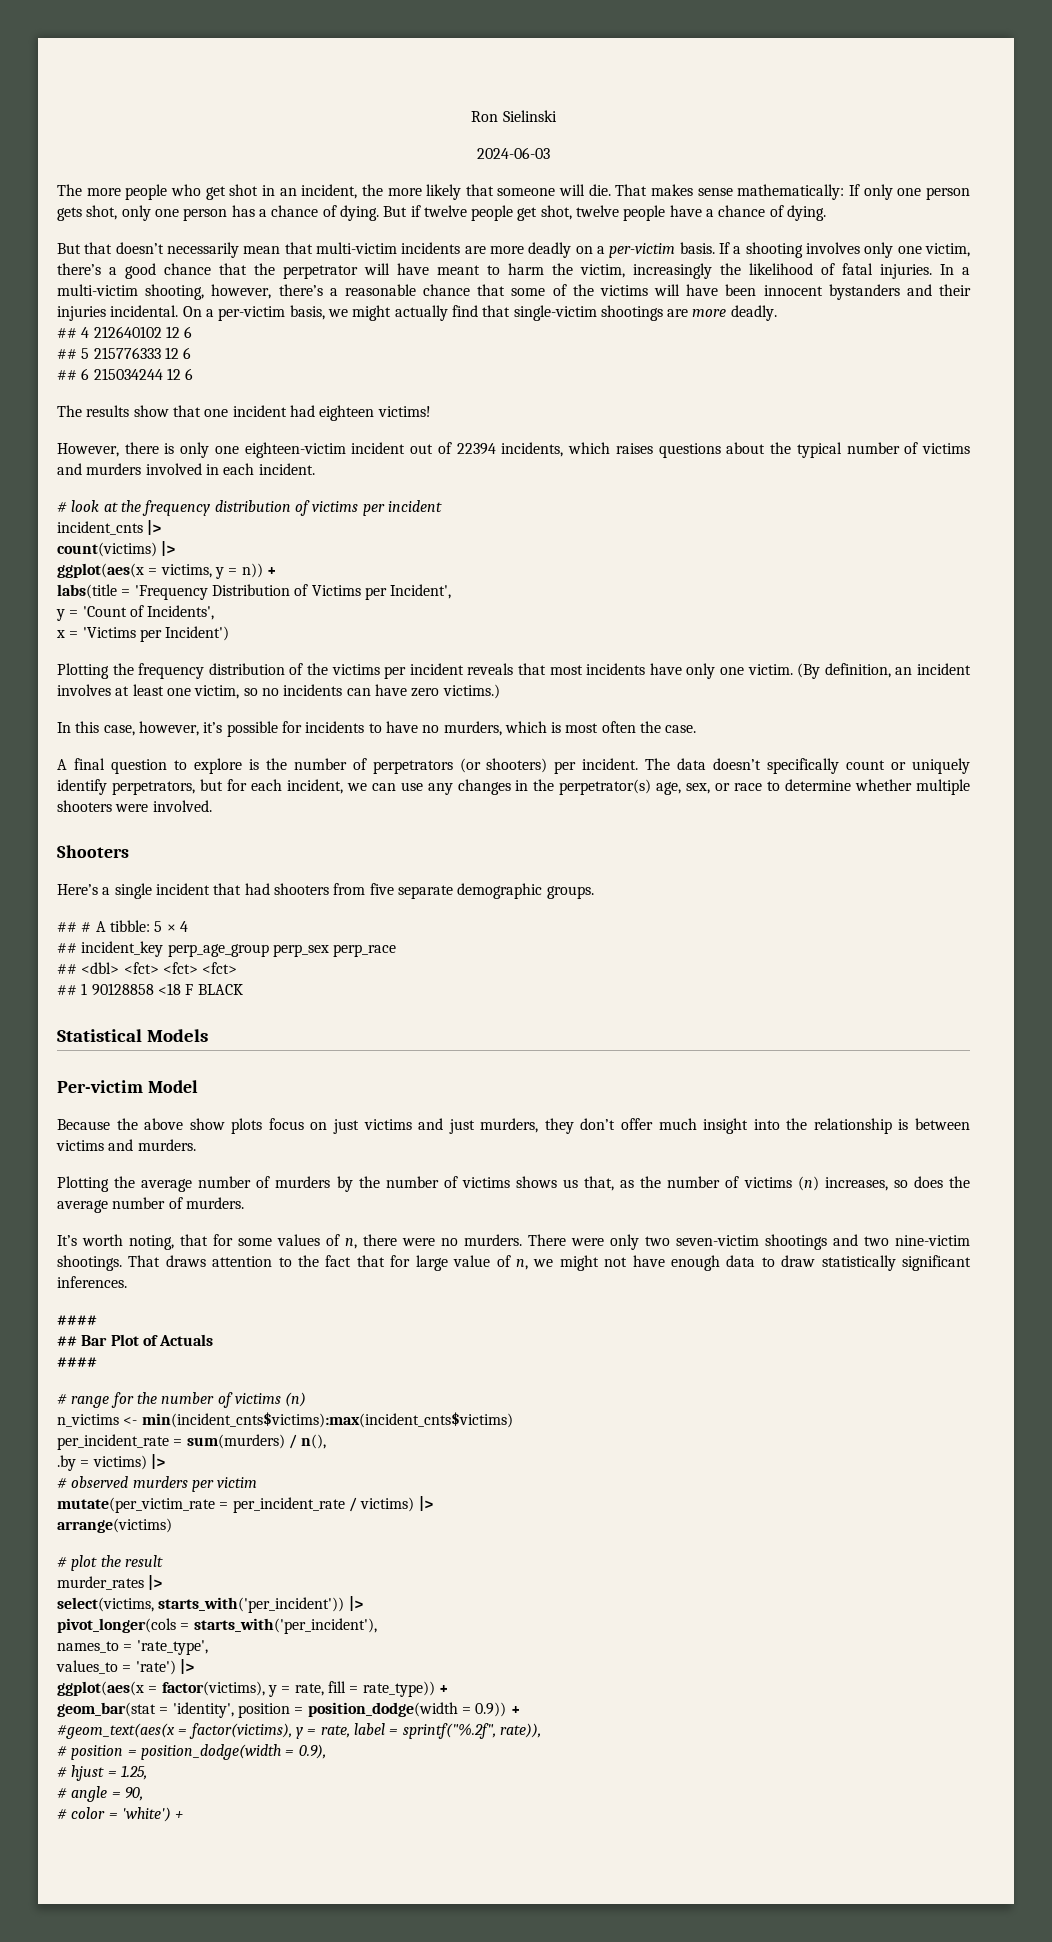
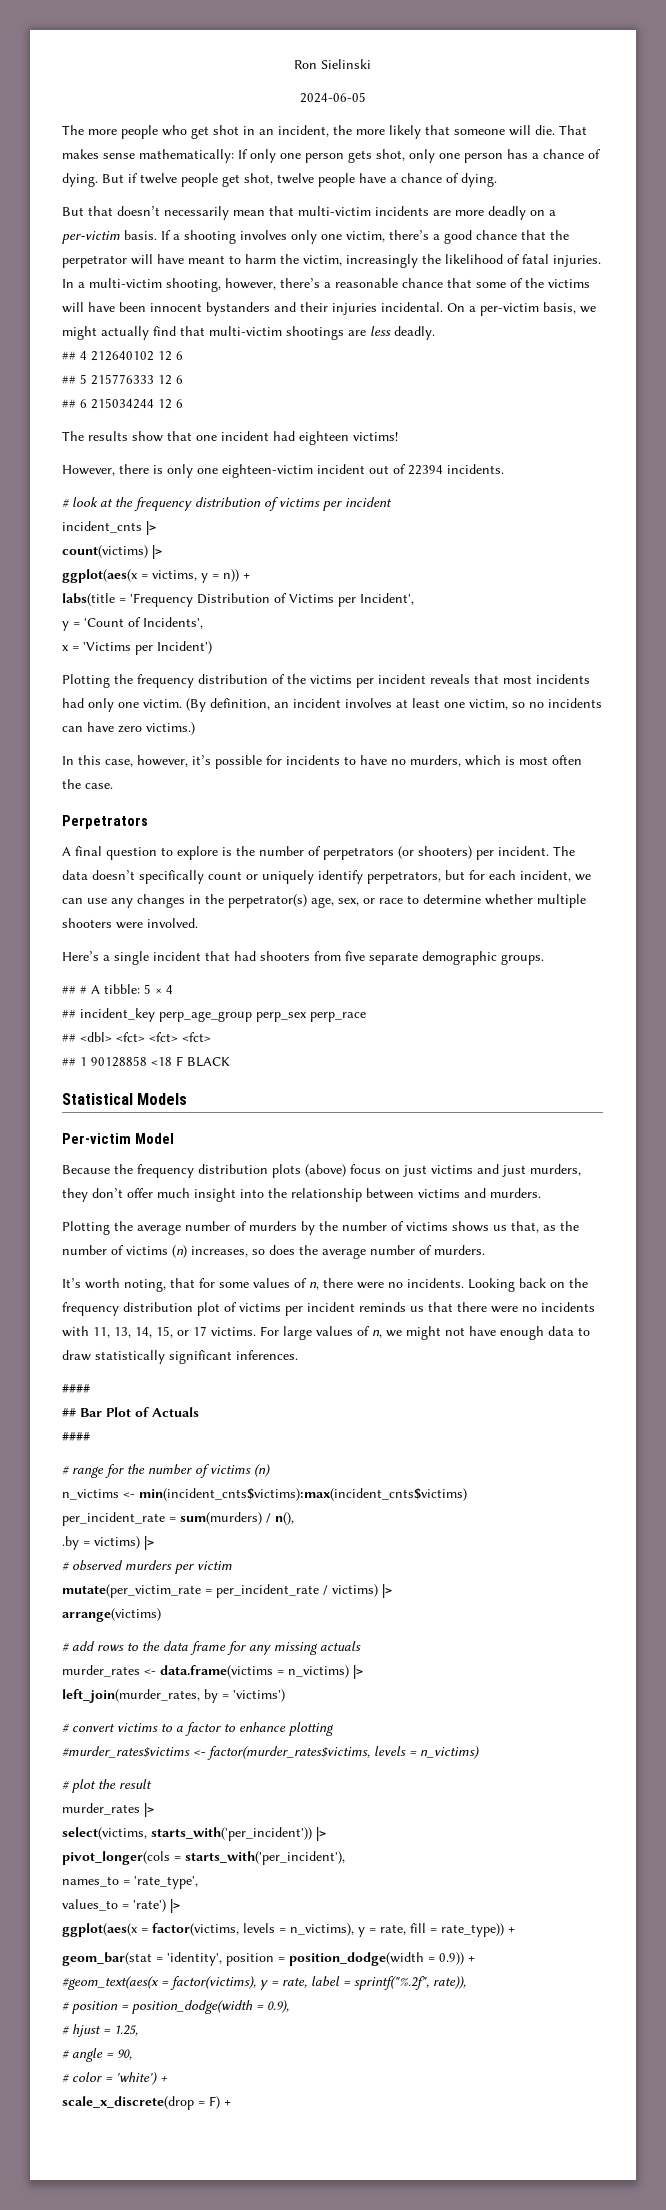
[477,147,550,159] 2024-06-03 -> [299,92,366,103] 2024-06-05
[513,305,597,321] single-victim -> [209,326,282,336] multi-victim
[692,309,727,317] more -> [370,326,391,336] less
[501,442,970,458] [57,463,315,475] incidents, which raises questions about the typical number of victims and murders involved in each incident. -> [447,464,504,474] incidents.
[649,663,682,675] have -> [62,698,84,708] had
(697, 729) none -> [62,815,148,829] // Perpetrators
[57,845,129,858] // Shooters -> (198, 923) none
[144,1118,263,1134] above show plots -> [137,1164,346,1178] frequency distribution plots (above)
[898,1119,909,1130] is -> (362, 1195) none
[464,1234,970,1250] [57,1255,491,1271] murders. There were only two seven-victim shootings and two nine-victim shootings. That draws attention to the fact that for large value -> [407,1278,588,1292] [62,1302,595,1316] [62,1326,353,1340] incidents. Looking back on the frequency distribution plot of victims per incident reminds us that there were no incidents with 11, 13, 14, 15, or 17 victims. For large values
(172, 1525) none -> [62,1641,361,1655] [62,1665,363,1679] [62,1689,285,1703] [62,1722,334,1736] [62,1746,480,1760] // # add rows to the data frame for any missing actuals // murder_rates <- data.frame(victims = n_victims) |> // left_join(murder_rates, by = 'victims') // # convert victims to a factor to enhance plotting // #murder_rates$victims <- factor(murder_rates$victims, levels = n_victims)
[161,1681,265,1696] factor(victims), -> [152,1923,354,1936] factor(victims, levels = n_victims),
(184, 1815) none -> [62,2096,231,2110] // scale_x_discrete(drop = F) +

